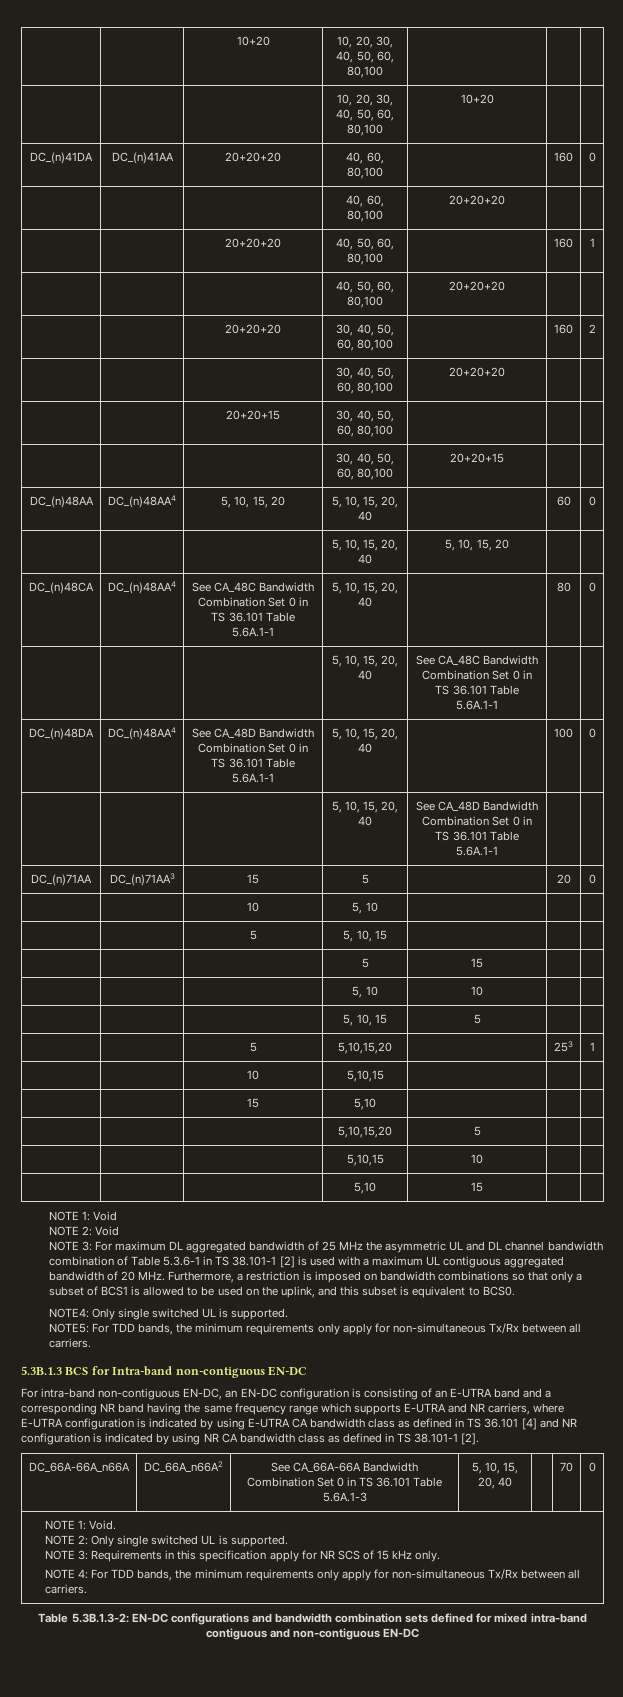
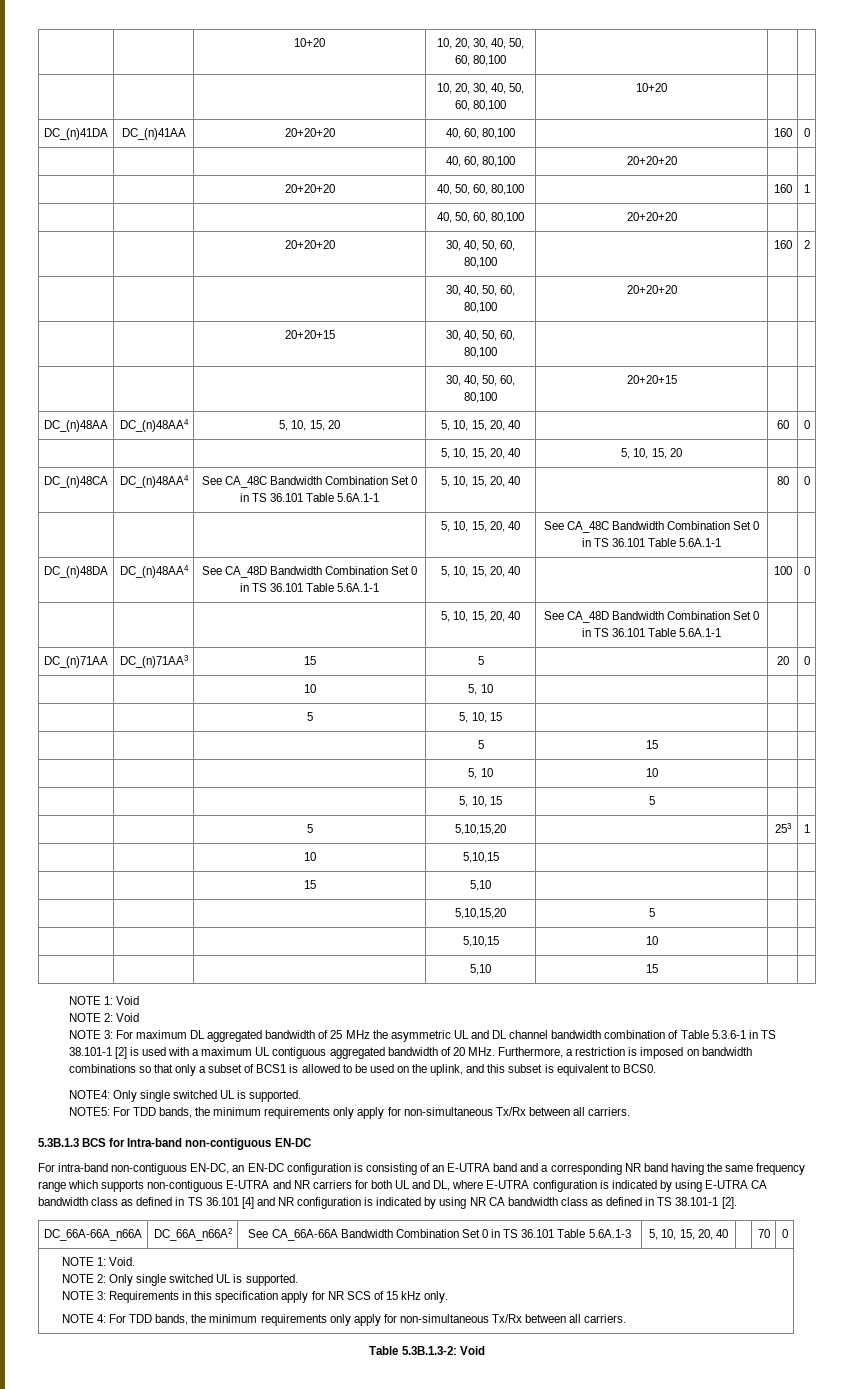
(401, 1409) none -> [147,1180,224,1192] non-contiguous
[488,1403,531,1415] carriers, -> [312,1180,451,1191] carriers for both UL and DL,
[131,1613,587,1625] [205,1628,420,1640] EN-DC configurations and bandwidth combination sets defined for mixed intra-band contiguous and non-contiguous EN-DC -> [459,1346,485,1355] Void

